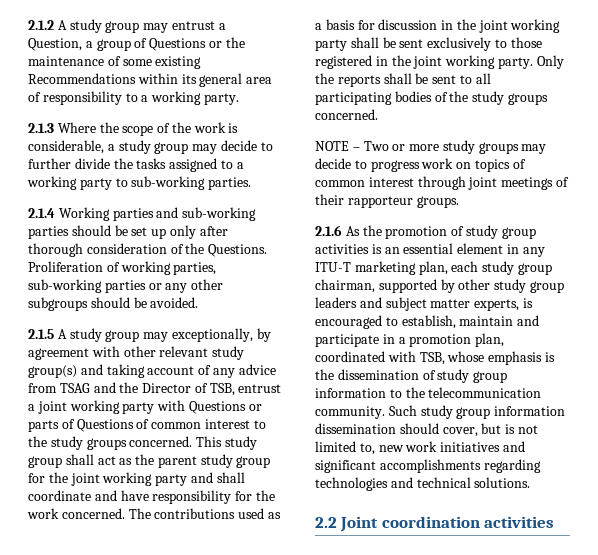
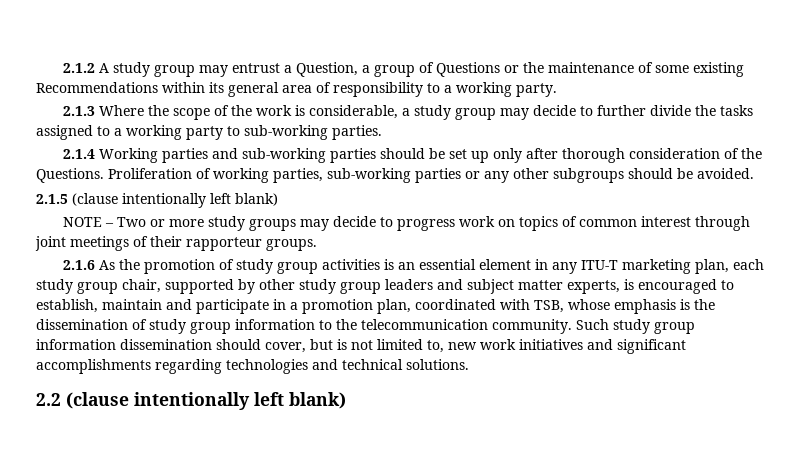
[57,328,271,342] [28,346,245,360] [28,364,276,378] [28,382,282,396] [28,400,262,414] [28,419,266,432] [28,436,257,450] [28,454,271,468] [28,472,245,486] [28,490,275,504] [27,508,281,519] [315,19,561,33] [315,37,542,51] [315,55,564,69] [315,73,491,87] [315,91,548,105] [315,109,378,120] A study group may exceptionally, by agreement with other relevant study group(s) and taking account of any advice from TSAG and the Director of TSB, entrust a joint working party with Questions or parts of Questions of common interest to the study groups concerned. This study group shall act as the parent study group for the joint working party and shall coordinate and have responsibility for the work concerned. The contributions used as a basis for discussion in the joint working party shall be sent exclusively to those registered in the joint working party. Only the reports shall be sent to all participating bodies of the study groups concerned. -> [72,193,278,208] (clause intentionally left blank)
[315,279,375,293] chairman, -> [122,279,161,293] chair,
[340,516,555,532] Joint coordination activities -> [66,392,346,410] (clause intentionally left blank)

